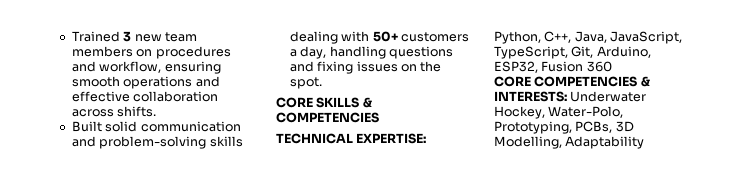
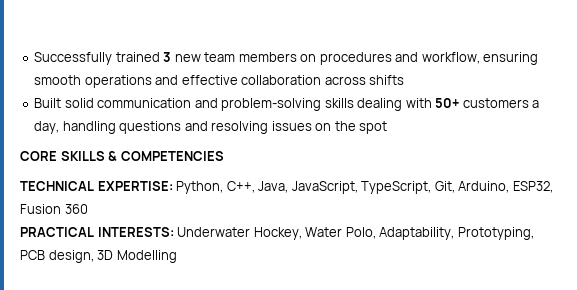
[71,31,120,42] Trained -> [34,52,160,65] Successfully trained
[117,106,157,117] shifts. -> [369,75,405,85] shifts
[317,61,354,74] fixing -> [211,121,269,134] resolving
[289,77,322,89] spot. -> [359,121,388,134] spot
[494,76,650,87] [494,91,647,102] [494,106,624,119] [494,121,634,134] [494,136,645,149] CORE COMPETENCIES & INTERESTS: Underwater Hockey, Water-Polo, Prototyping, PCBs, 3D Modelling, Adaptability -> [20,227,534,240] [20,250,177,263] PRACTICAL INTERESTS: Underwater Hockey, Water Polo, Adaptability, Prototyping, PCB design, 3D Modelling

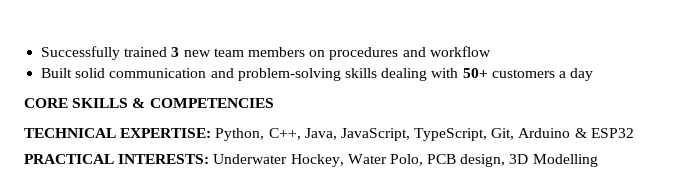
[421,52,539,65] [34,75,405,88] workflow, ensuring smooth operations and effective collaboration across shifts -> [429,46,491,57] workflow
[34,121,388,134] day, handling questions and resolving issues on the spot -> [570,68,594,81] day
[458,181,553,193] [20,204,88,214] Arduino, ESP32, Fusion 360 -> [518,128,634,138] Arduino & ESP32
[379,227,534,240] Adaptability, Prototyping, -> (423, 160) none

